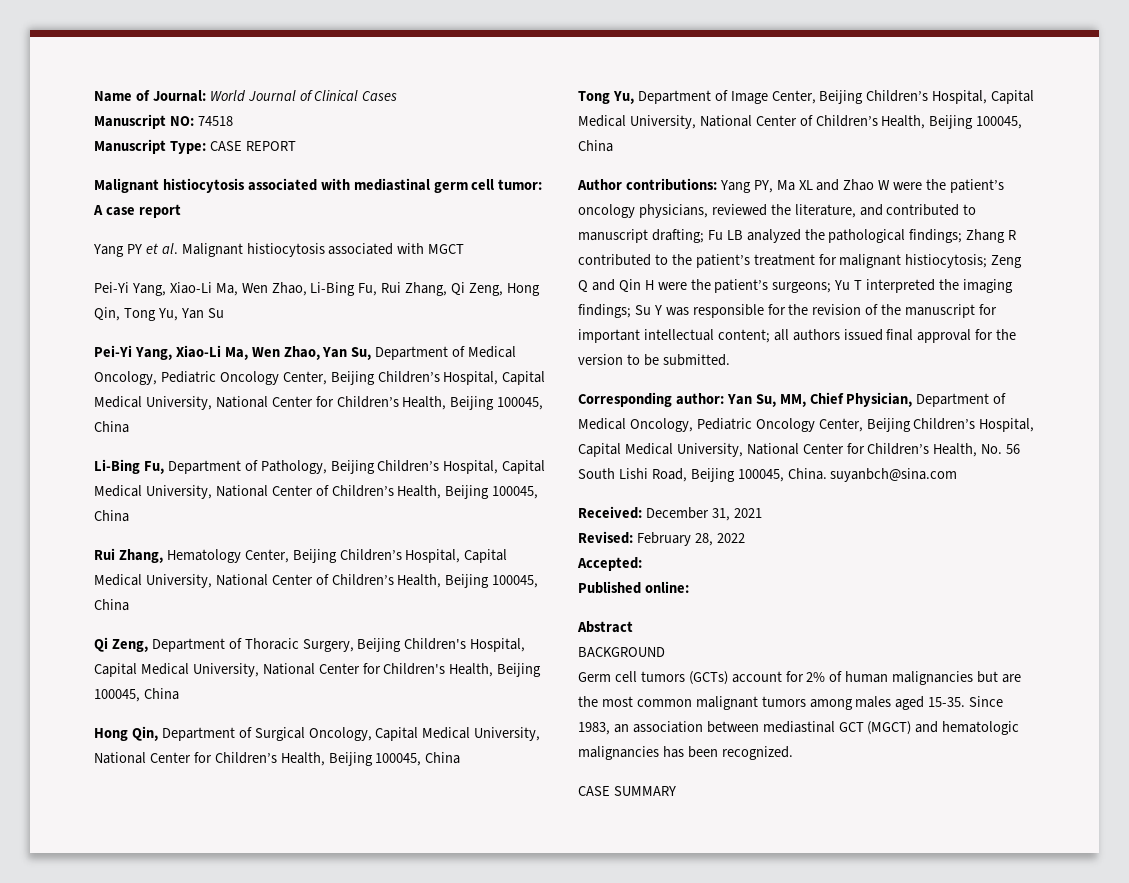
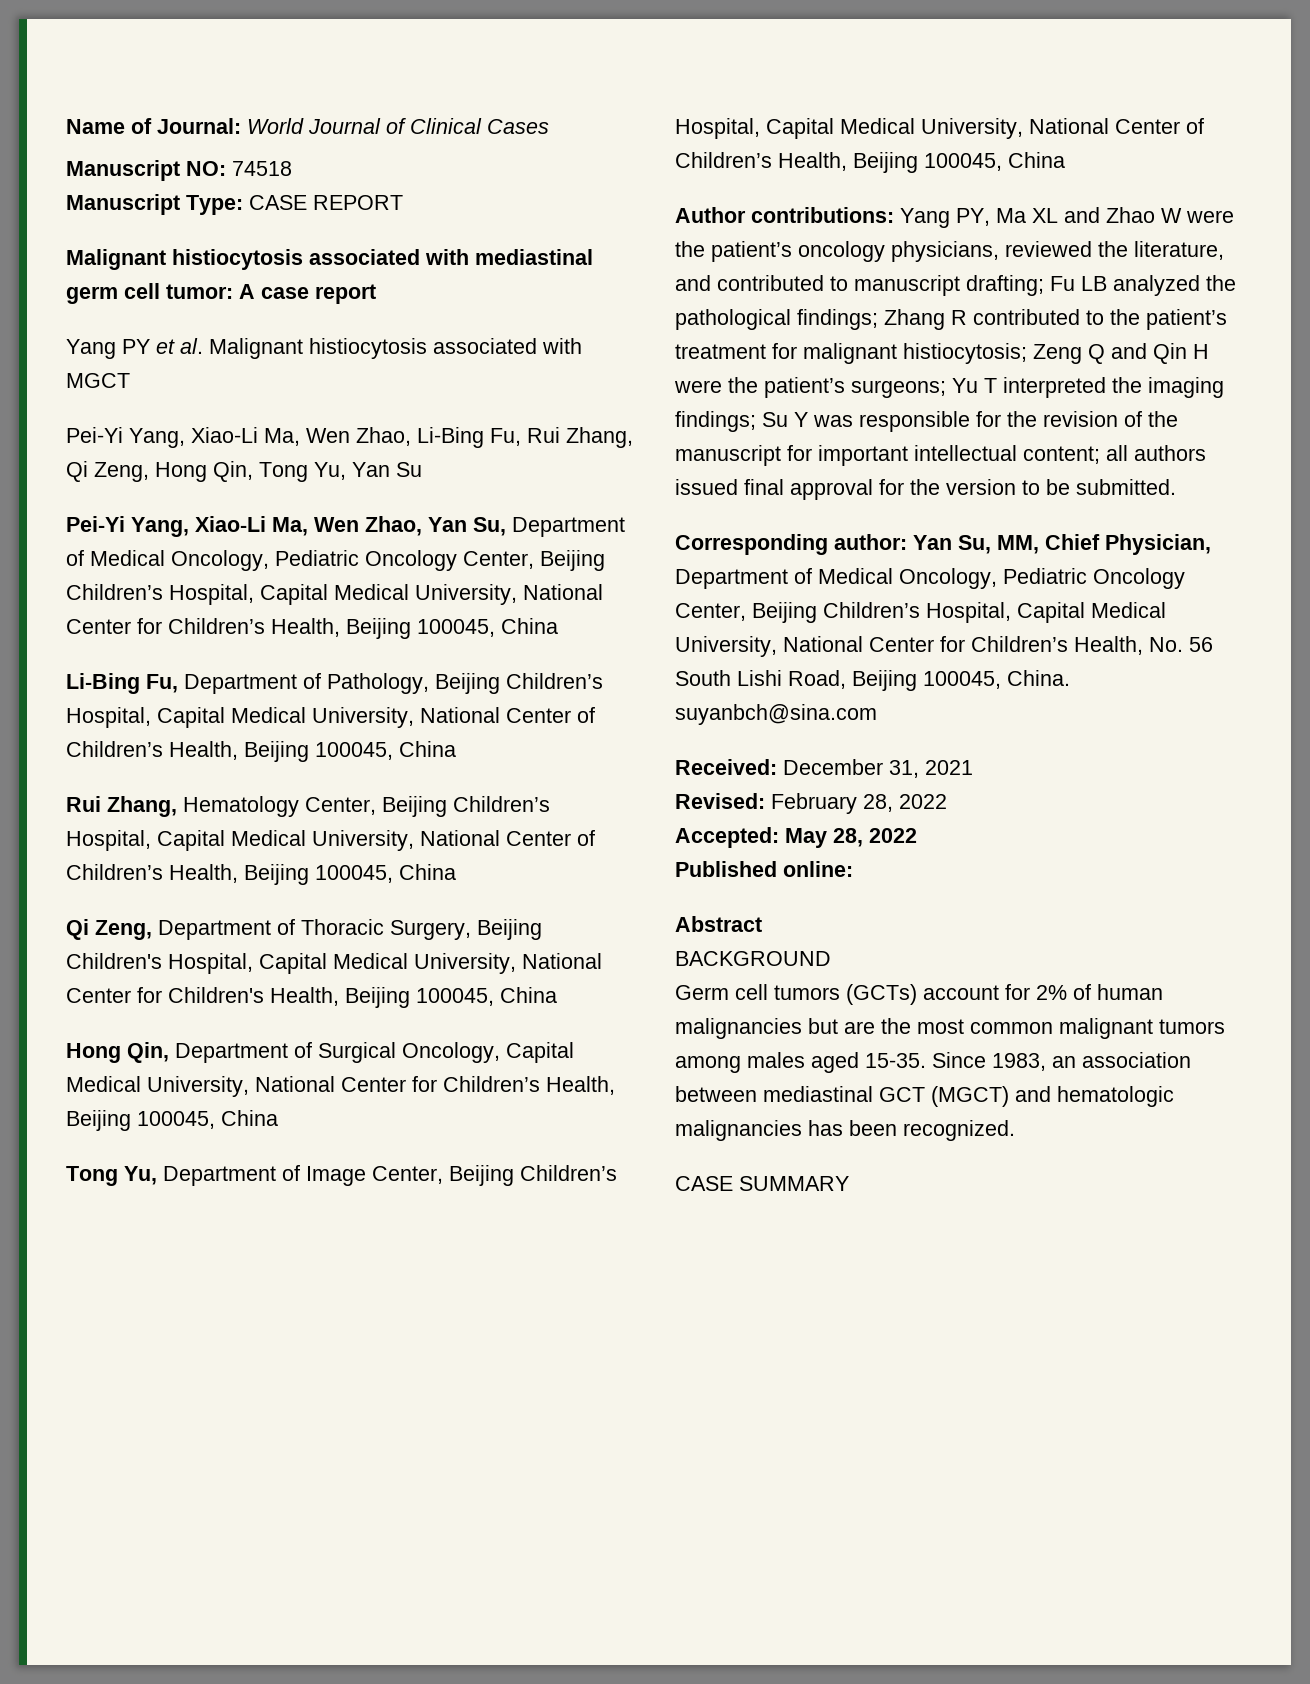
(642, 564) none -> [785,828,917,848] May 28, 2022

